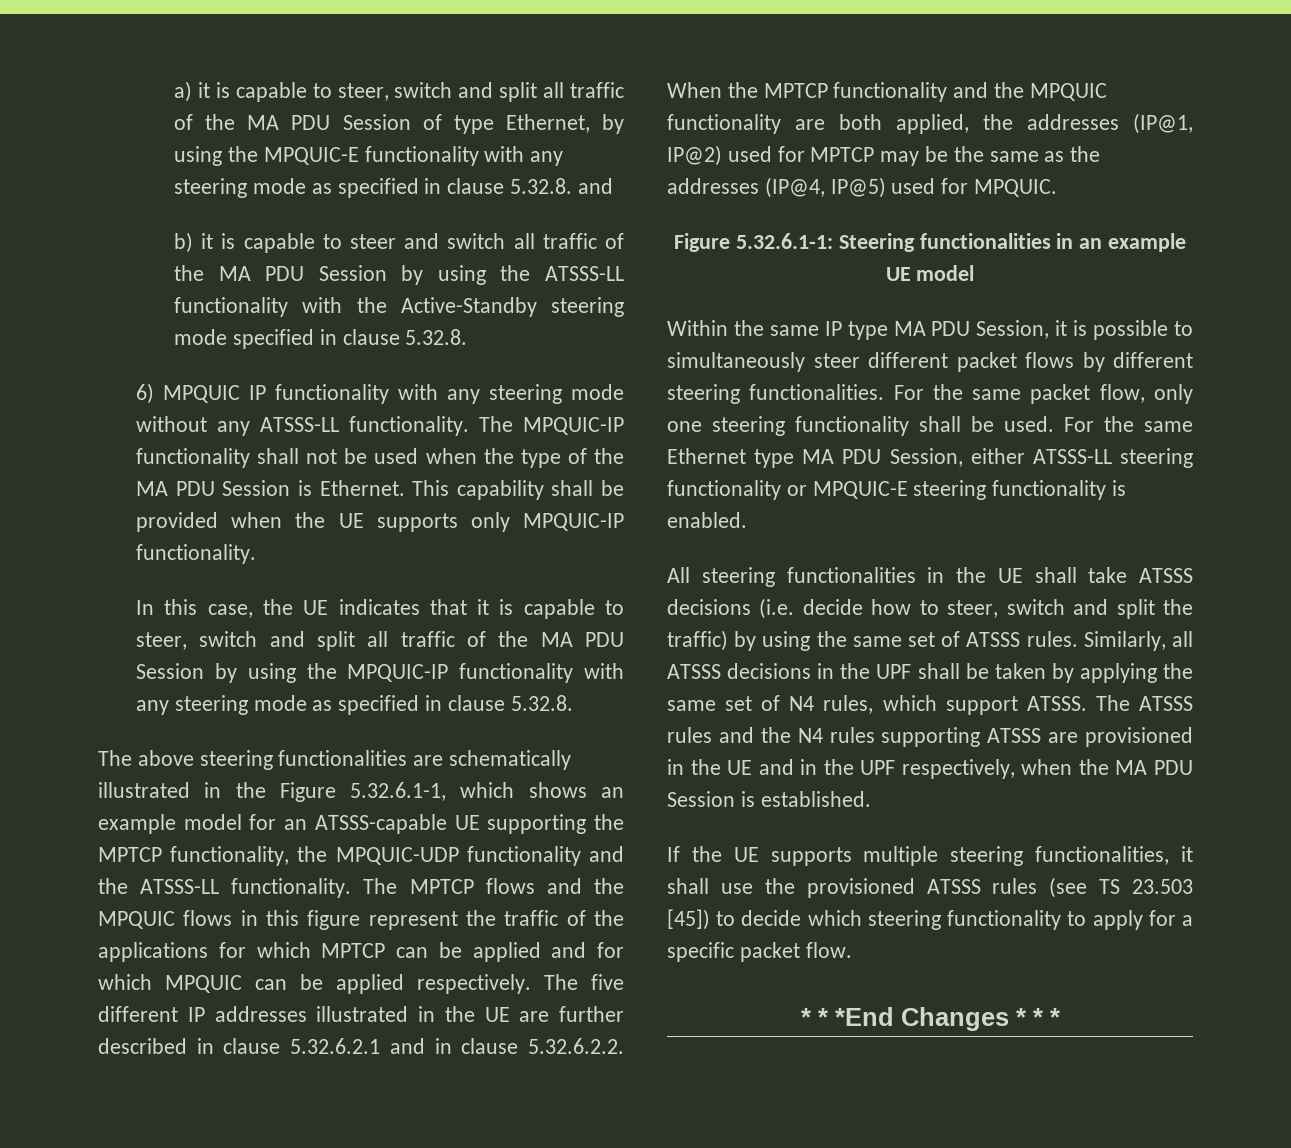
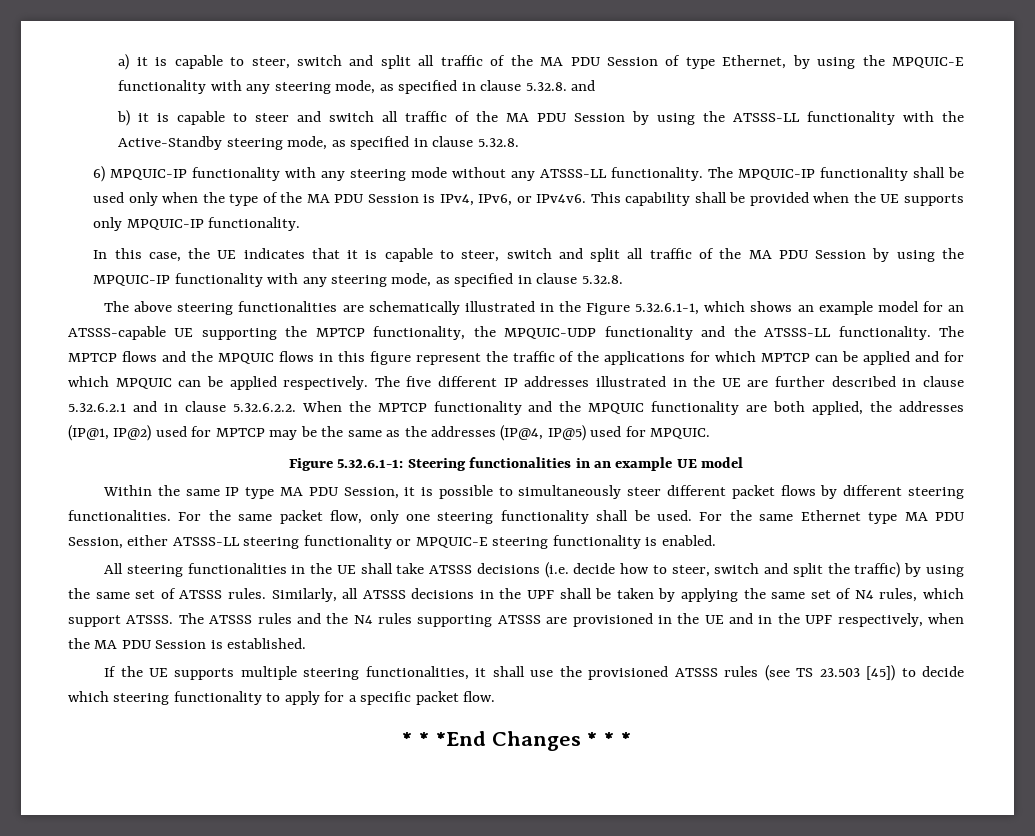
[252,178,306,194] mode -> [335,80,376,94] mode,
[174,329,228,345] mode -> [287,136,346,150] mode, as
[163,385,267,403] MPQUIC IP -> [110,169,188,180] MPQUIC-IP
[306,449,338,464] not -> (946, 172) none
(419, 456) none -> [128,192,158,206] only
[319,480,405,496] Ethernet. -> [439,194,587,206] IPv4, IPv6, or IPv4v6.
[253,695,307,711] mode -> [391,273,432,287] mode,

